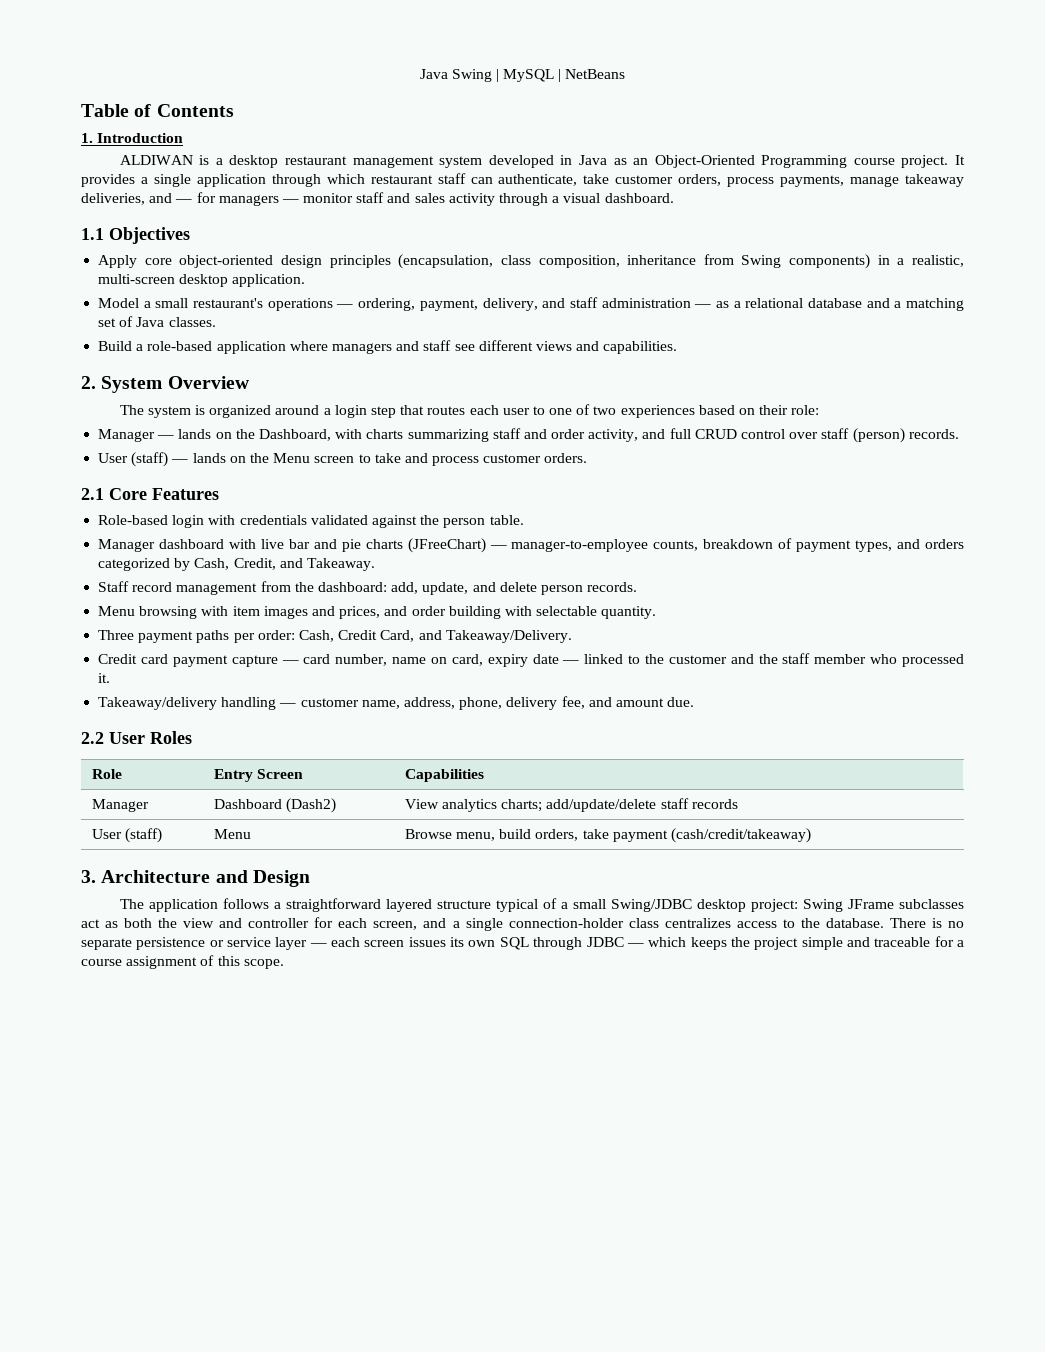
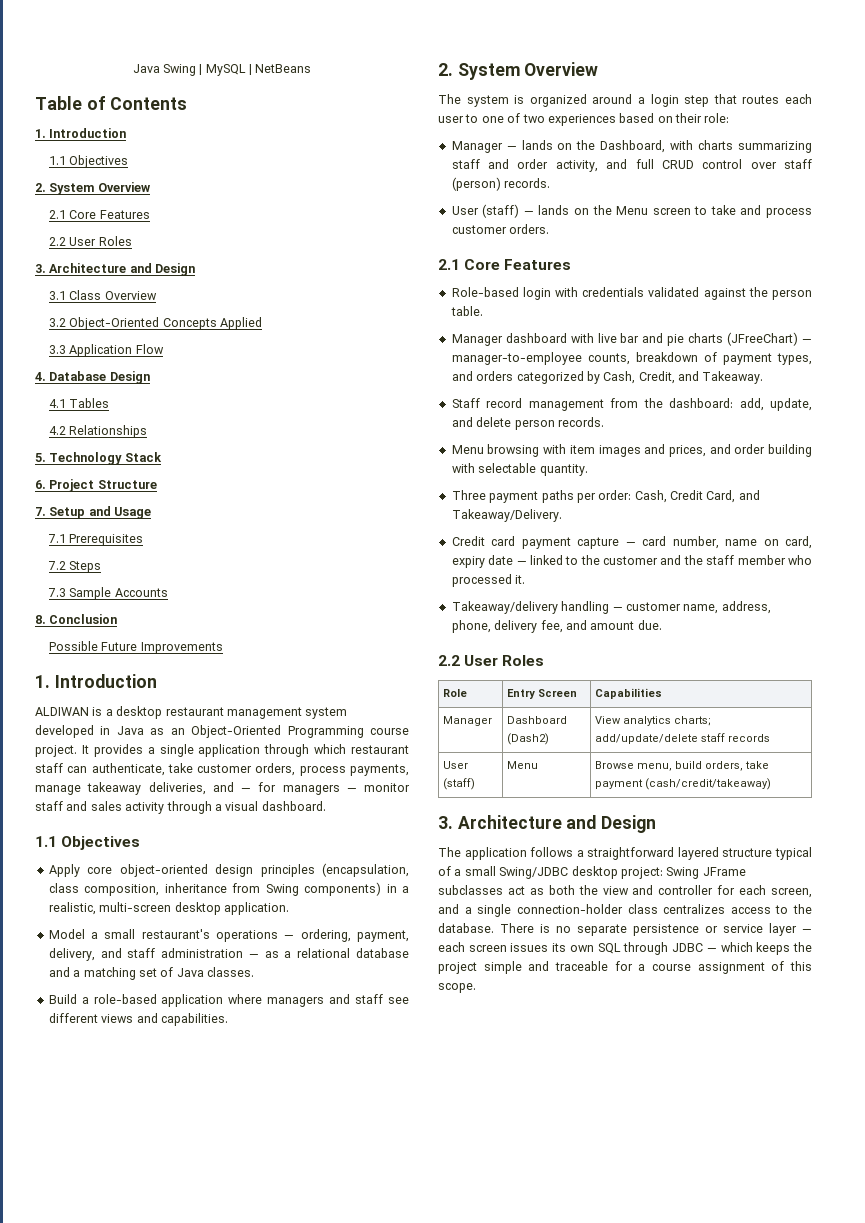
(184, 138) none -> [49,155,129,168] [35,182,150,195] [49,210,150,219] [49,236,132,246] [35,263,196,276] [49,290,157,300] [49,317,263,330] [49,344,164,357] [35,371,150,384] [49,398,110,408] [49,425,148,438] [35,452,162,465] [35,479,157,492] [35,506,152,519] [48,534,144,546] [48,561,102,573] [48,587,168,600] [35,614,118,624] [49,641,223,654] [35,674,157,688] // 1.1 Objectives // 2. System Overview // 2.1 Core Features // 2.2 User Roles // 3. Architecture and Design // 3.1 Class Overview // 3.2 Object-Oriented Concepts Applied // 3.3 Application Flow // 4. Database Design // 4.1 Tables // 4.2 Relationships // 5. Technology Stack // 6. Project Structure // 7. Setup and Usage // 7.1 Prerequisites // 7.2 Steps // 7.3 Sample Accounts // 8. Conclusion // Possible Future Improvements // 1. Introduction

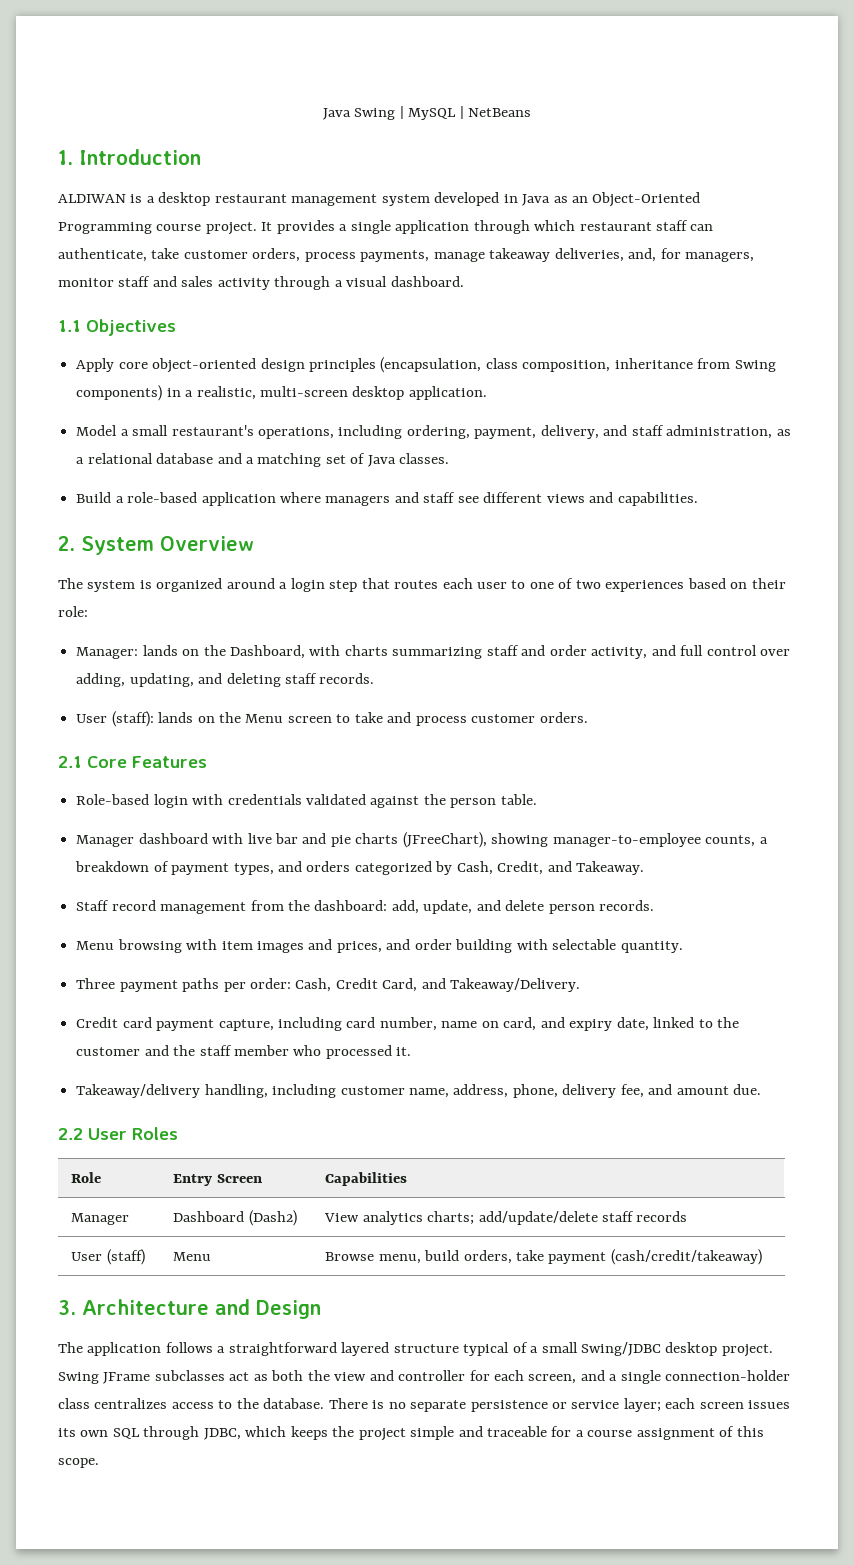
[35,96,188,110] [35,128,127,138] [49,155,129,168] [35,182,150,195] [49,210,150,219] [49,236,132,246] [35,263,196,276] [49,290,157,300] [49,317,263,330] [49,344,164,357] [35,371,150,384] [49,398,110,408] [49,425,148,438] [35,452,162,465] [35,479,157,492] [35,506,152,519] [48,534,144,546] [48,561,102,573] [48,587,168,600] [35,614,118,624] [49,641,223,654] // Table of Contents // 1. Introduction // 1.1 Objectives // 2. System Overview // 2.1 Core Features // 2.2 User Roles // 3. Architecture and Design // 3.1 Class Overview // 3.2 Object-Oriented Concepts Applied // 3.3 Application Flow // 4. Database Design // 4.1 Tables // 4.2 Relationships // 5. Technology Stack // 6. Project Structure // 7. Setup and Usage // 7.1 Prerequisites // 7.2 Steps // 7.3 Sample Accounts // 8. Conclusion // Possible Future Improvements -> (532, 112) none
[212,782,357,795] and — for managers — -> [628,248,755,262] and, for managers,
[216,930,295,942] operations — -> [257,425,403,439] operations, including
[161,948,259,958] administration — -> [666,425,773,439] administration,
[451,141,517,153] Manager — -> [76,647,139,659] Manager:
[661,160,694,169] CRUD -> (704, 650) none
[784,159,812,169] [451,177,501,191] staff (person) -> [76,673,317,687] adding, updating, and deleting staff
[482,204,534,218] (staff) — -> [111,711,154,727] (staff):
[727,332,812,346] (JFreeChart) — -> [402,832,549,848] (JFreeChart), showing
(630, 359) none -> [759,837,768,844] a
[577,537,636,549] capture — -> [218,1017,342,1031] capture, including
[451,555,527,568] expiry date — -> [540,1017,649,1031] and expiry date,
[561,601,623,614] handling — -> [204,1084,337,1098] handling, including
[620,867,663,879] project: -> [721,1344,773,1357] project.
[769,923,812,936] layer — -> [623,1398,661,1412] layer;
[672,943,717,952] JDBC — -> [203,1428,241,1440] JDBC,

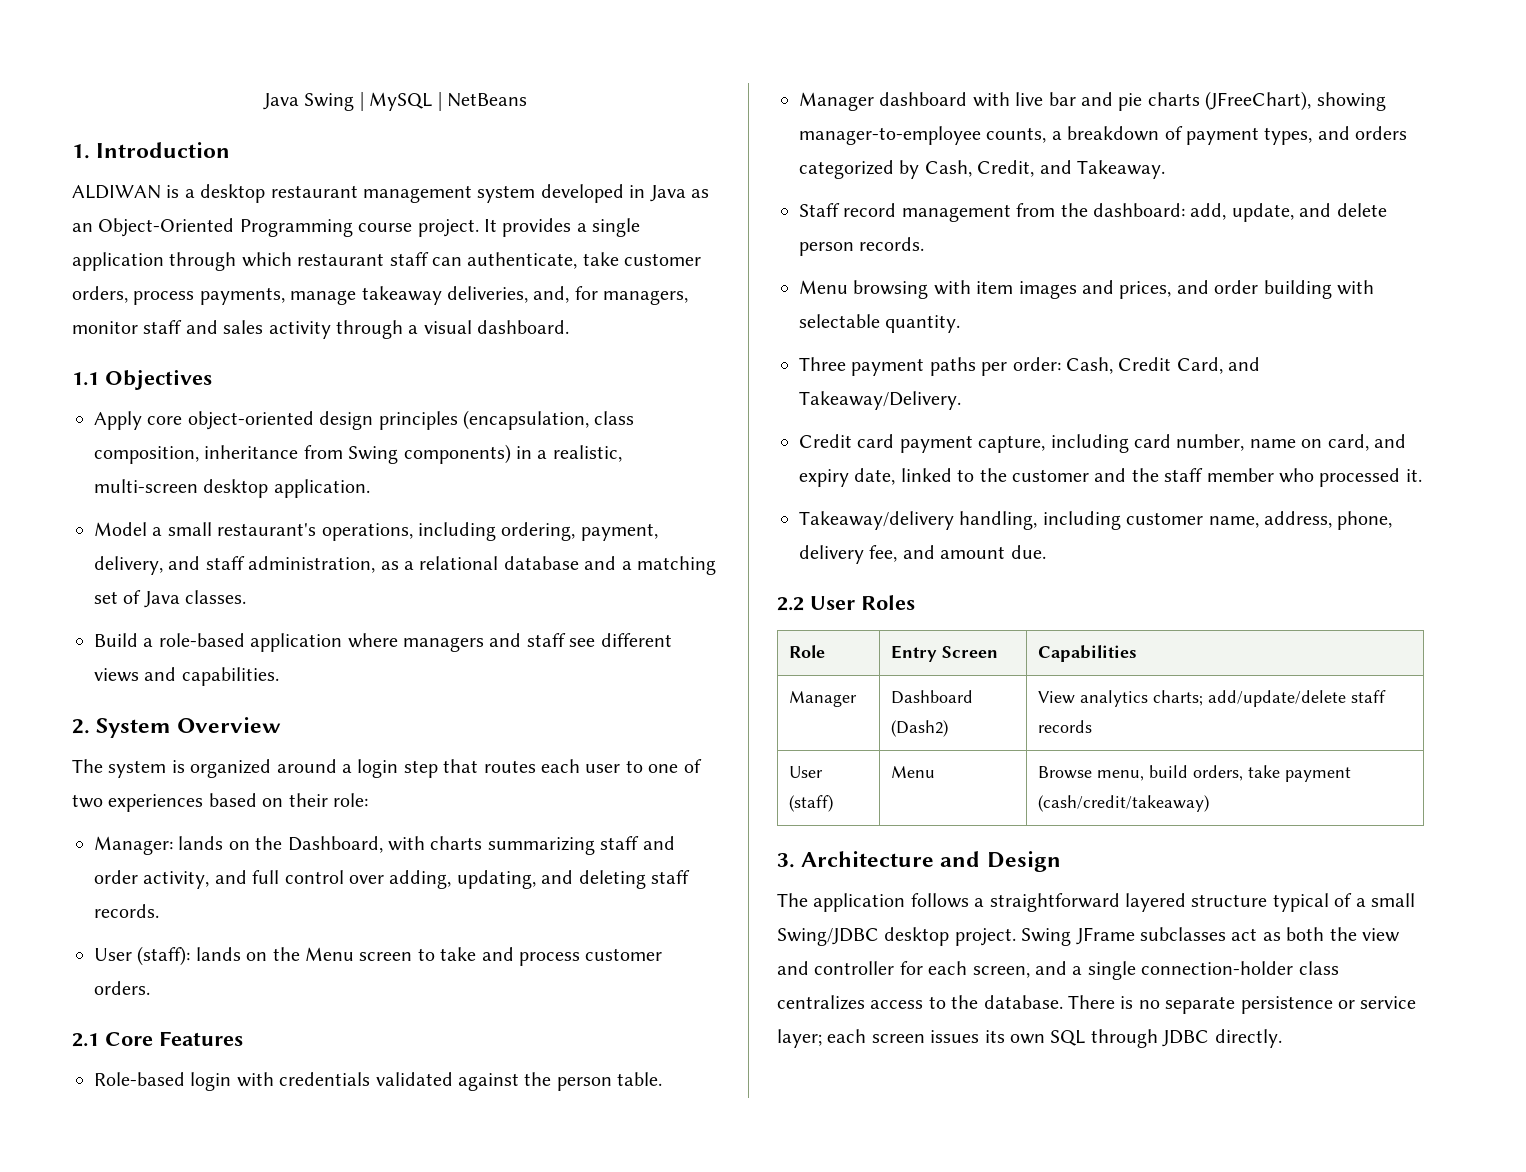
[203,1426,764,1441] [58,1458,99,1468] JDBC, which keeps the project simple and traceable for a course assignment of this scope. -> [1162,1029,1282,1048] JDBC directly.

